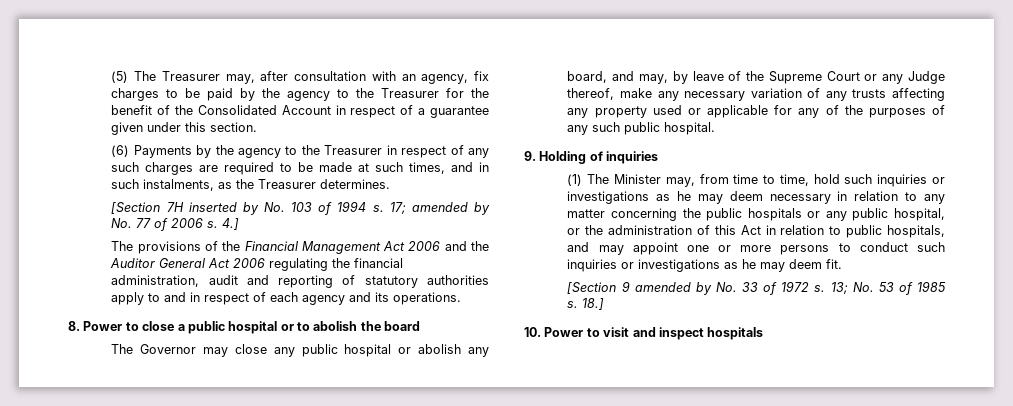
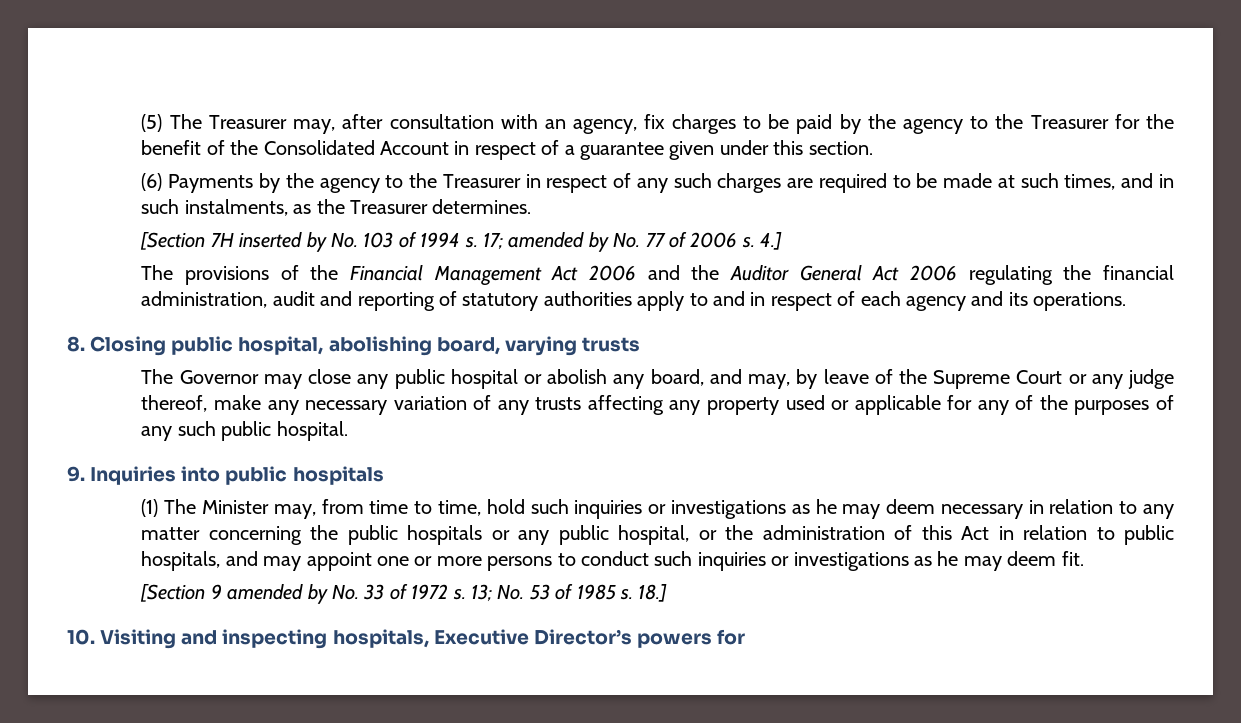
[83,321,421,334] Power to close a public hospital or to abolish the board -> [90,336,640,356] Closing public hospital, abolishing board, varying trusts
[908,71,945,84] Judge -> [1128,369,1174,389] judge
[539,151,659,164] Holding of inquiries -> [90,466,384,485] Inquiries into public hospitals
[544,327,764,340] Power to visit and inspect hospitals -> [100,629,746,649] Visiting and inspecting hospitals, Executive Director’s powers for

